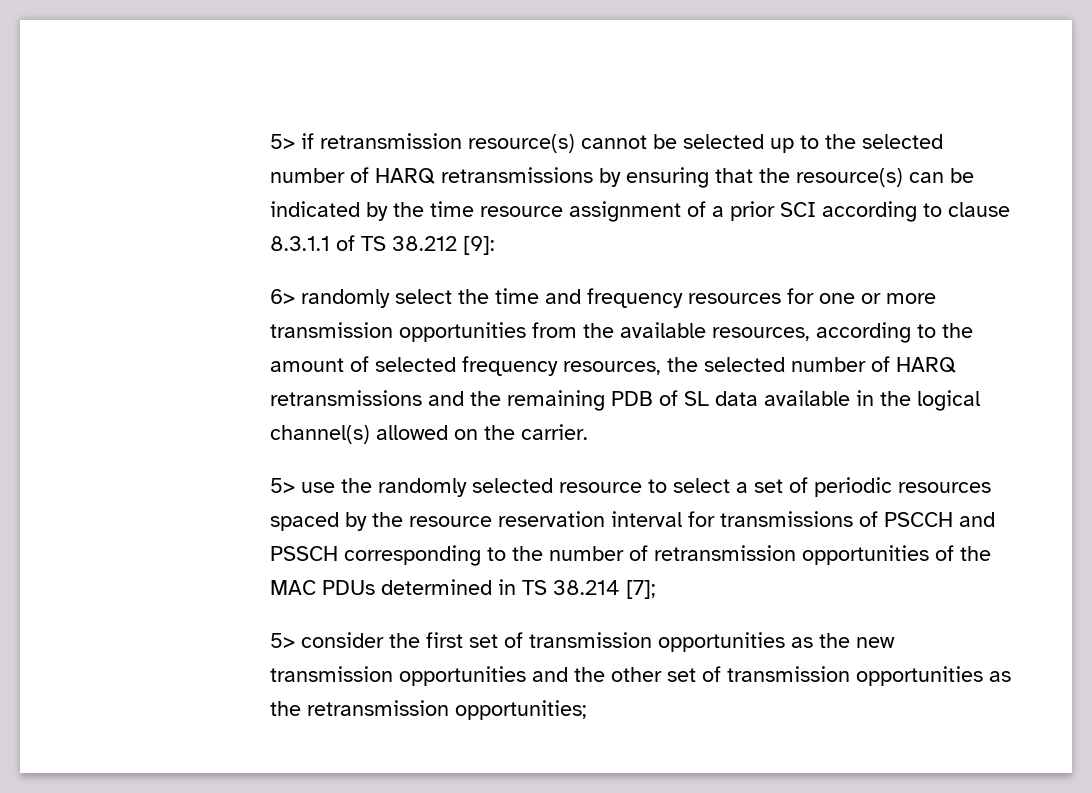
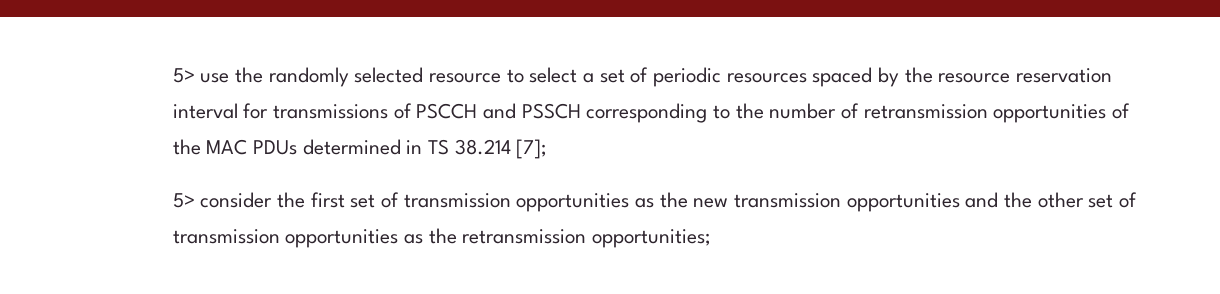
[269,133,943,153] [269,167,974,188] [269,201,1010,222] [269,235,495,255] [269,288,936,308] [269,322,973,343] [269,356,956,376] [269,390,980,411] [269,424,588,444] [269,478,295,493] 5> if retransmission resource(s) cannot be selected up to the selected number of HARQ retransmissions by ensuring that the resource(s) can be indicated by the time resource assignment of a prior SCI according to clause 8.3.1.1 of TS 38.212 [9]: // 6> randomly select the time and frequency resources for one or more transmission opportunities from the available resources, according to the amount of selected frequency resources, the selected number of HARQ retransmissions and the remaining PDB of SL data available in the logical channel(s) allowed on the carrier. // 5> -> [172,68,195,83] 5>

